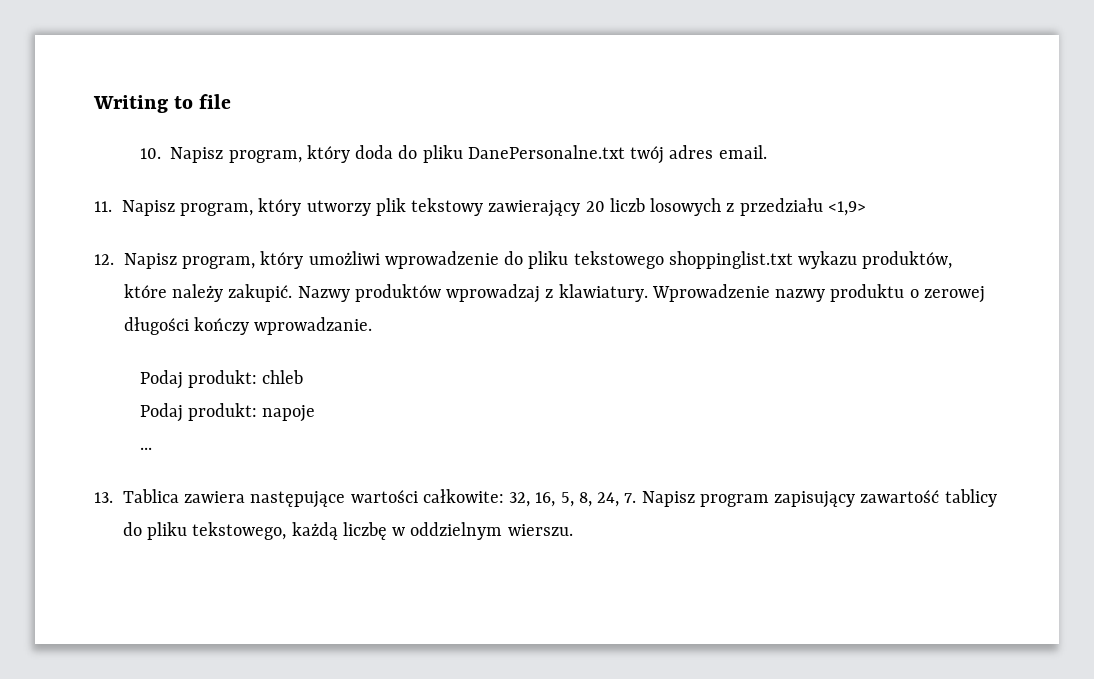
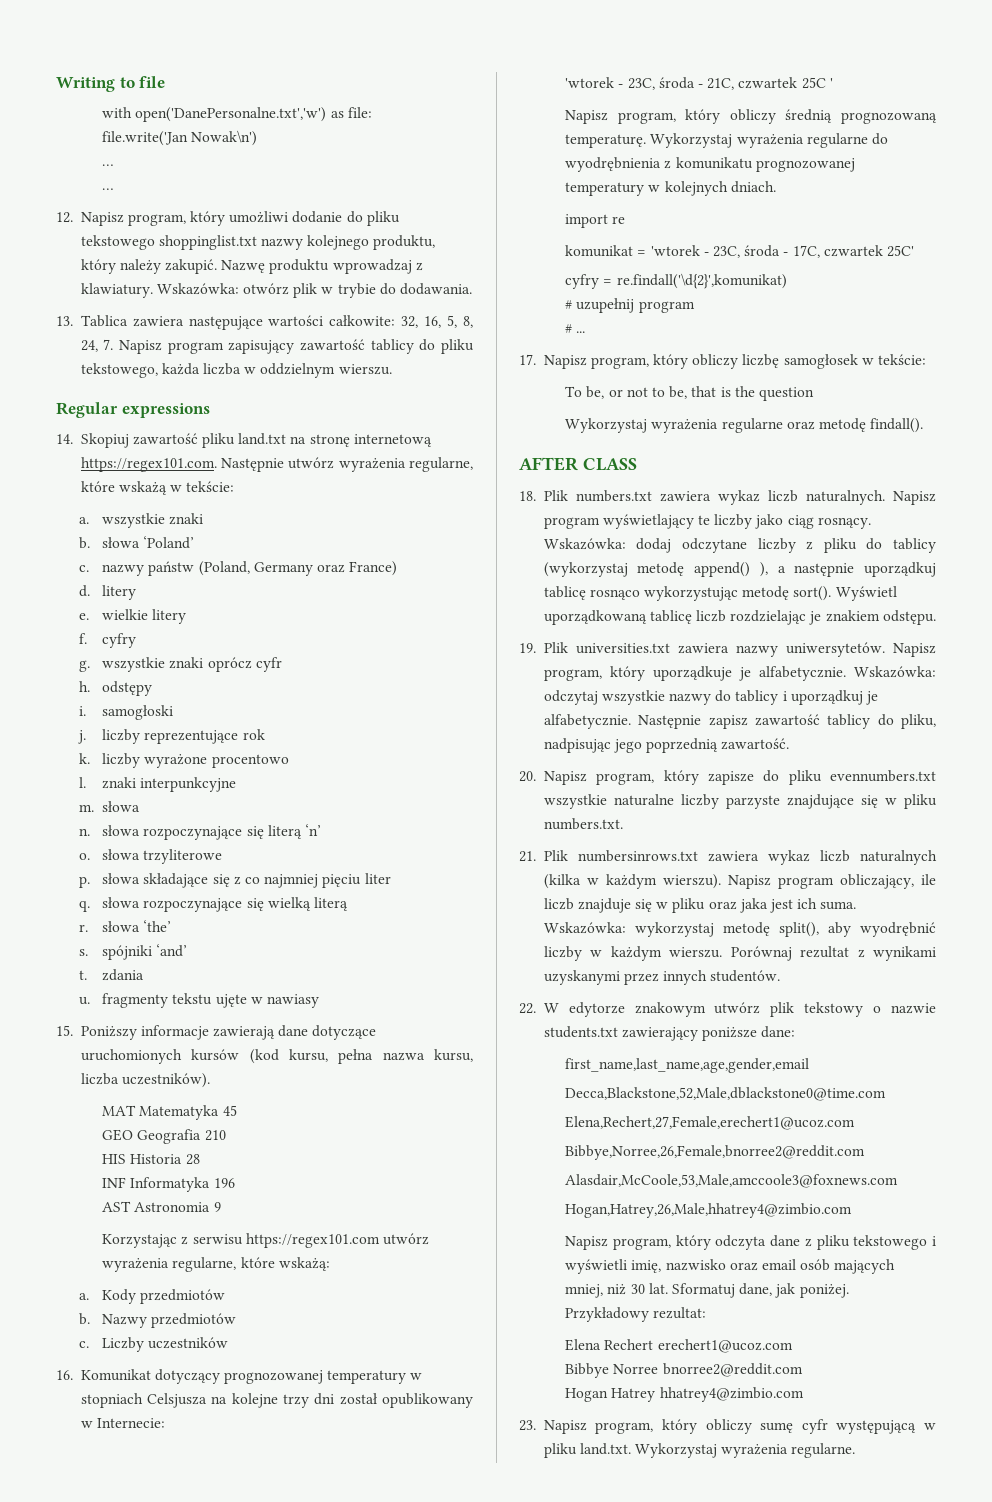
[139,145,767,164] [94,198,866,217] 10. Napisz program, który doda do pliku DanePersonalne.txt twój adres email. // 11. Napisz program, który utworzy plik tekstowy zawierający 20 liczb losowych z przedziału <1,9> -> [102,107,372,122] [102,130,258,146] [102,164,115,166] [102,188,115,190] with open('DanePersonalne.txt','w') as file: // file.write('Jan Nowak\n') // … // …
[384,251,499,269] wprowadzenie -> [292,211,343,223] dodanie
[798,251,953,269] [123,284,985,303] [123,317,373,335] [139,370,304,389] [139,403,316,422] [139,447,152,450] wykazu produktów, które należy zakupić. Nazwy produktów wprowadzaj z klawiatury. Wprowadzenie nazwy produktu o zerowej długości kończy wprowadzanie. // Podaj produkt: chleb // Podaj produkt: napoje // ... -> [261,235,436,250] [80,259,423,274] [80,283,473,298] nazwy kolejnego produktu, który należy zakupić. Nazwę produktu wprowadzaj z klawiatury. Wskazówka: otwórz plik w trybie do dodawania.
[291,522,387,540] każdą liczbę -> [161,363,242,375] każda liczba
(573, 530) none -> [56,402,210,418] [56,433,432,448] [80,457,473,472] [80,481,235,495] [79,513,204,528] [79,536,195,549] [79,561,398,576] [79,585,137,600] [79,609,187,624] [79,633,137,648] [79,657,282,672] [79,681,153,696] [79,705,174,720] [78,729,265,744] [79,753,289,768] [79,777,237,792] [79,801,141,812] [79,824,322,840] [79,849,223,864] [79,873,391,888] [79,897,349,912] [79,920,172,932] [79,944,188,960] [79,969,145,981] [79,993,320,1008] [56,1025,377,1040] [80,1049,473,1064] [80,1073,210,1088] [102,1105,237,1120] [102,1129,226,1144] [102,1154,200,1165] [102,1177,235,1192] [102,1201,221,1212] [102,1233,430,1248] [102,1257,330,1272] [79,1289,226,1304] [79,1313,237,1328] [79,1337,229,1352] [56,1369,423,1384] [80,1393,473,1408] [80,1418,165,1428] [565,77,833,90] [565,109,937,124] [565,133,889,148] [565,157,855,172] [565,181,776,196] [565,214,626,228] [565,245,914,258] [565,273,787,289] [565,298,695,313] [565,324,586,333] [519,354,927,369] [565,386,814,401] [565,418,924,433] [519,457,637,471] [519,490,936,505] [543,514,871,529] [543,538,936,553] [543,562,936,577] [543,586,897,601] [543,610,936,625] [519,642,936,657] [543,666,936,681] [543,690,879,705] [543,714,936,729] [543,738,790,753] [519,770,936,785] [543,794,937,809] [543,818,623,830] [519,850,937,865] [543,874,936,889] [543,898,857,913] [543,922,936,937] [543,946,936,961] [543,970,781,985] [519,1002,936,1017] [543,1026,796,1041] [565,1058,810,1073] [565,1087,887,1101] [565,1116,856,1130] [565,1145,866,1160] [565,1174,899,1188] [565,1203,853,1218] [565,1235,936,1250] [565,1259,896,1274] [565,1283,849,1298] [565,1307,707,1322] [565,1339,793,1353] [565,1363,803,1378] [565,1387,804,1402] [519,1419,936,1434] [543,1443,856,1458] // Regular expressions // 14. Skopiuj zawartość pliku land.txt na stronę internetową https://regex101.com. Następnie utwórz wyrażenia regularne, które wskażą w tekście: // a. wszystkie znaki // b. słowa ‘Poland’ // c. nazwy państw (Poland, Germany oraz France) // d. litery // e. wielkie litery // f. cyfry // g. wszystkie znaki oprócz cyfr // h. odstępy // i. samogłoski // j. liczby reprezentujące rok // k. liczby wyrażone procentowo // l. znaki interpunkcyjne // m. słowa // n. słowa rozpoczynające się literą ‘n’ // o. słowa trzyliterowe // p. słowa składające się z co najmniej pięciu liter // q. słowa rozpoczynające się wielką literą // r. słowa ‘the’ // s. spójniki ‘and’ // t. zdania // u. fragmenty tekstu ujęte w nawiasy // 15. Poniższy informacje zawierają dane dotyczące uruchomionych kursów (kod kursu, pełna nazwa kursu, liczba uczestników). // MAT Matematyka 45 // GEO Geografia 210 // HIS Historia 28 // INF Informatyka 196 // AST Astronomia 9 // Korzystając z serwisu https://regex101.com utwórz wyrażenia regularne, które wskażą: // a. Kody przedmiotów // b. Nazwy przedmiotów // c. Liczby uczestników // 16. Komunikat dotyczący prognozowanej temperatury w stopniach Celsjusza na kolejne trzy dni został opublikowany w Internecie: // 'wtorek - 23C, środa - 21C, czwartek 25C ' // Napisz program, który obliczy średnią prognozowaną temperaturę. Wykorzystaj wyrażenia regularne do wyodrębnienia z komunikatu prognozowanej temperatury w kolejnych dniach. // import re // komunikat = 'wtorek - 23C, środa - 17C, czwartek 25C' // cyfry = re.findall('\d{2}',komunikat) // # uzupełnij program // # ... // 17. Napisz program, który obliczy liczbę samogłosek w tekście: // To be, or not to be, that is the question // Wykorzystaj wyrażenia regularne oraz metodę findall(). // AFTER CLASS // 18. Plik numbers.txt zawiera wykaz liczb naturalnych. Napisz program wyświetlający te liczby jako ciąg rosnący. Wskazówka: dodaj odczytane liczby z pliku do tablicy (wykorzystaj metodę append() ), a następnie uporządkuj tablicę rosnąco wykorzystując metodę sort(). Wyświetl uporządkowaną tablicę liczb rozdzielając je znakiem odstępu. // 19. Plik universities.txt zawiera nazwy uniwersytetów. Napisz program, który uporządkuje je alfabetycznie. Wskazówka: odczytaj wszystkie nazwy do tablicy i uporządkuj je alfabetycznie. Następnie zapisz zawartość tablicy do pliku, nadpisując jego poprzednią zawartość. // 20. Napisz program, który zapisze do pliku evennumbers.txt wszystkie naturalne liczby parzyste znajdujące się w pliku numbers.txt. // 21. Plik numbersinrows.txt zawiera wykaz liczb naturalnych (kilka w każdym wierszu). Napisz program obliczający, ile liczb znajduje się w pliku oraz jaka jest ich suma. Wskazówka: wykorzystaj metodę split(), aby wyodrębnić liczby w każdym wierszu. Porównaj rezultat z wynikami uzyskanymi przez innych studentów. // 22. W edytorze znakowym utwórz plik tekstowy o nazwie students.txt zawierający poniższe dane: // first_name,last_name,age,gender,email // Decca,Blackstone,52,Male,dblackstone0@time.com // Elena,Rechert,27,Female,erechert1@ucoz.com // Bibbye,Norree,26,Female,bnorree2@reddit.com // Alasdair,McCoole,53,Male,amccoole3@foxnews.com // Hogan,Hatrey,26,Male,hhatrey4@zimbio.com // Napisz program, który odczyta dane z pliku tekstowego i wyświetli imię, nazwisko oraz email osób mających mniej, niż 30 lat. Sformatuj dane, jak poniżej. Przykładowy rezultat: // Elena Rechert erechert1@ucoz.com // Bibbye Norree bnorree2@reddit.com // Hogan Hatrey hhatrey4@zimbio.com // 23. Napisz program, który obliczy sumę cyfr występującą w pliku land.txt. Wykorzystaj wyrażenia regularne.

